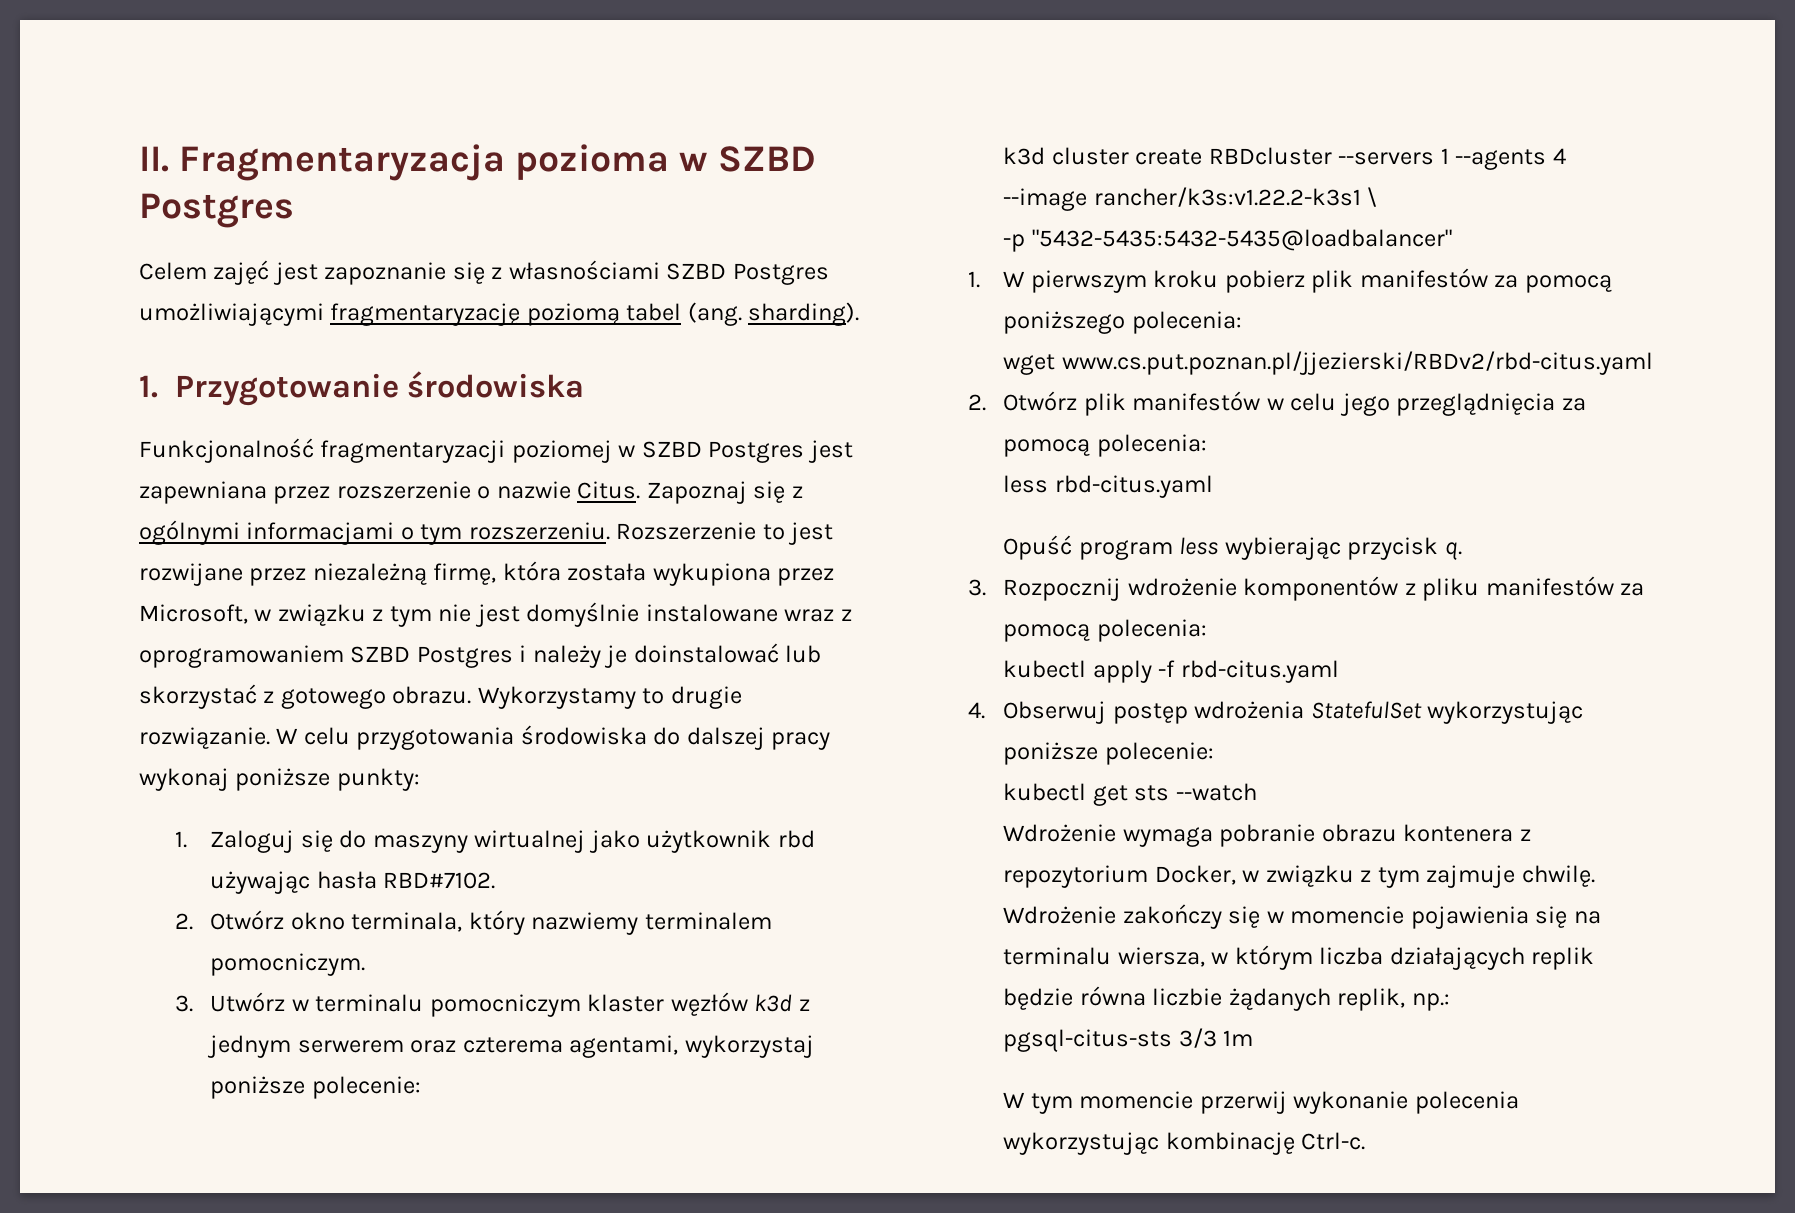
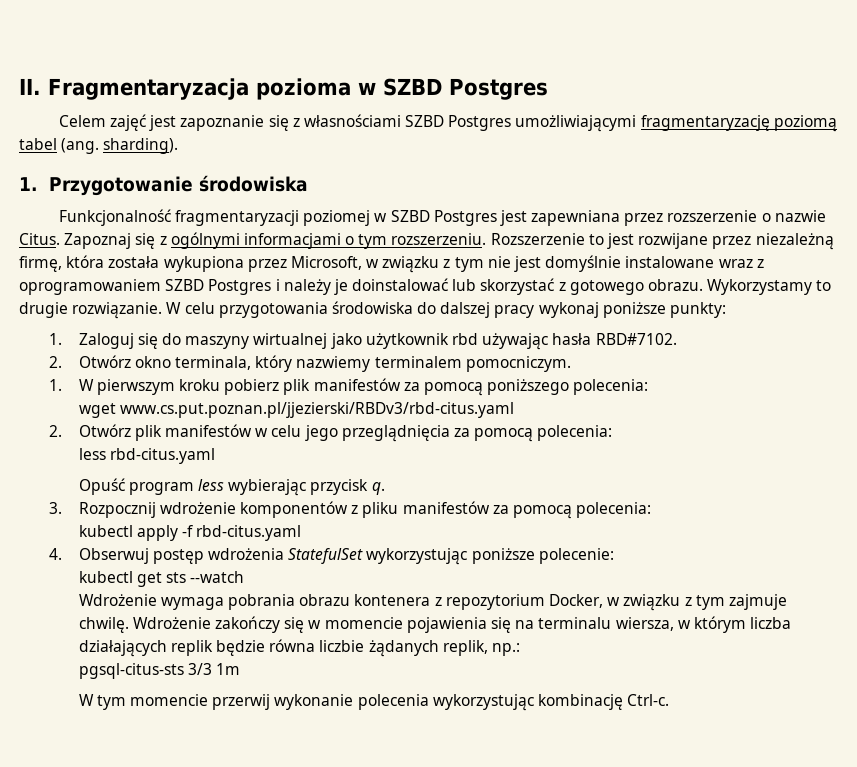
[174,992,810,1017] [207,1035,814,1058] [210,1076,421,1099] [1003,147,1566,170] [1003,187,1378,211] [1003,229,1452,252] // 3. Utwórz w terminalu pomocniczym klaster węzłów k3d z jednym serwerem oraz czterema agentami, wykorzystaj poniższe polecenie: // k3d cluster create RBDcluster --servers 1 --agents 4 --image rancher/k3s:v1.22.2-k3s1 \ // -p "5432-5435:5432-5435@loadbalancer" -> (571, 364) none
[1061,351,1653,375] www.cs.put.poznan.pl/jjezierski/RBDv2/rbd-citus.yaml -> [119,402,514,418] www.cs.put.poznan.pl/jjezierski/RBDv3/rbd-citus.yaml
[1219,824,1316,847] pobranie -> [228,594,296,610] pobrania

